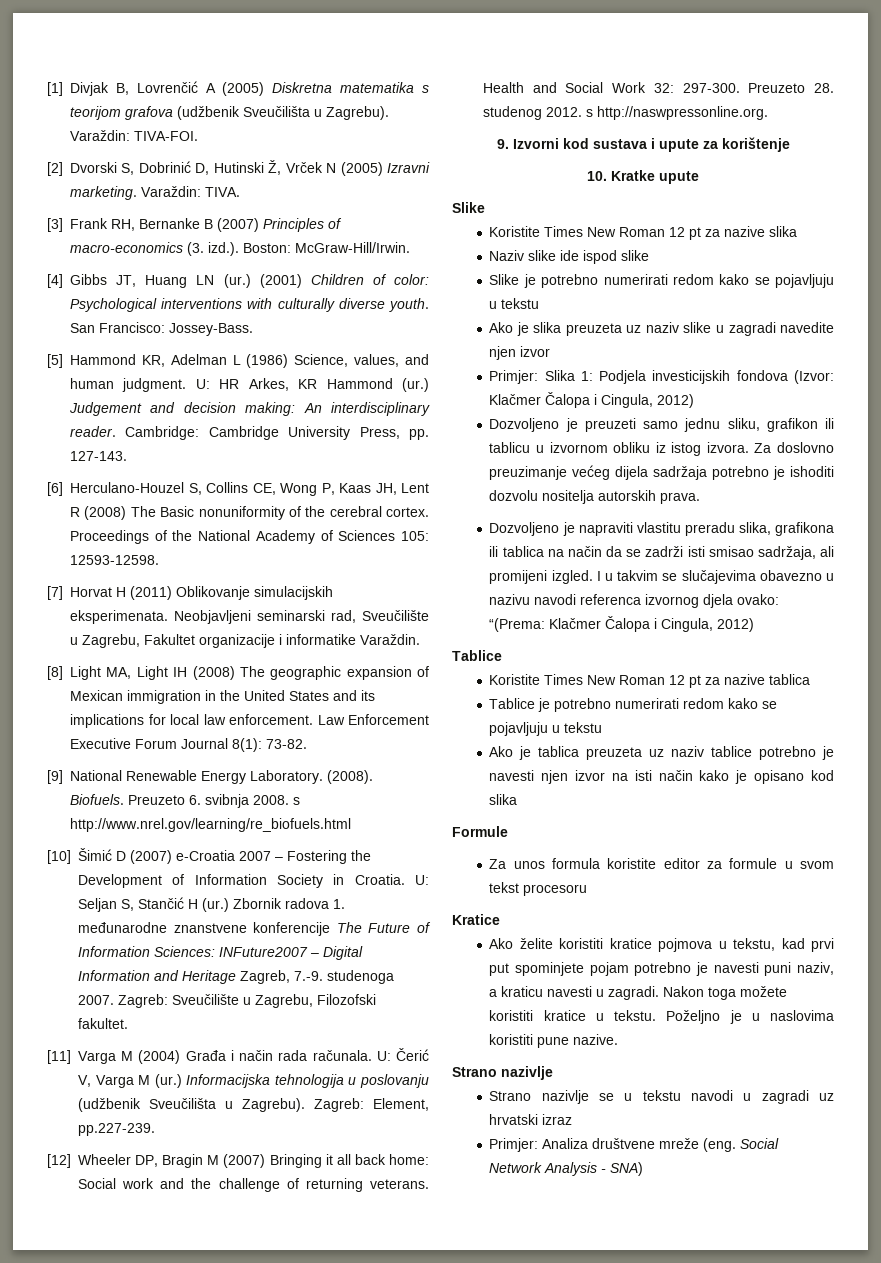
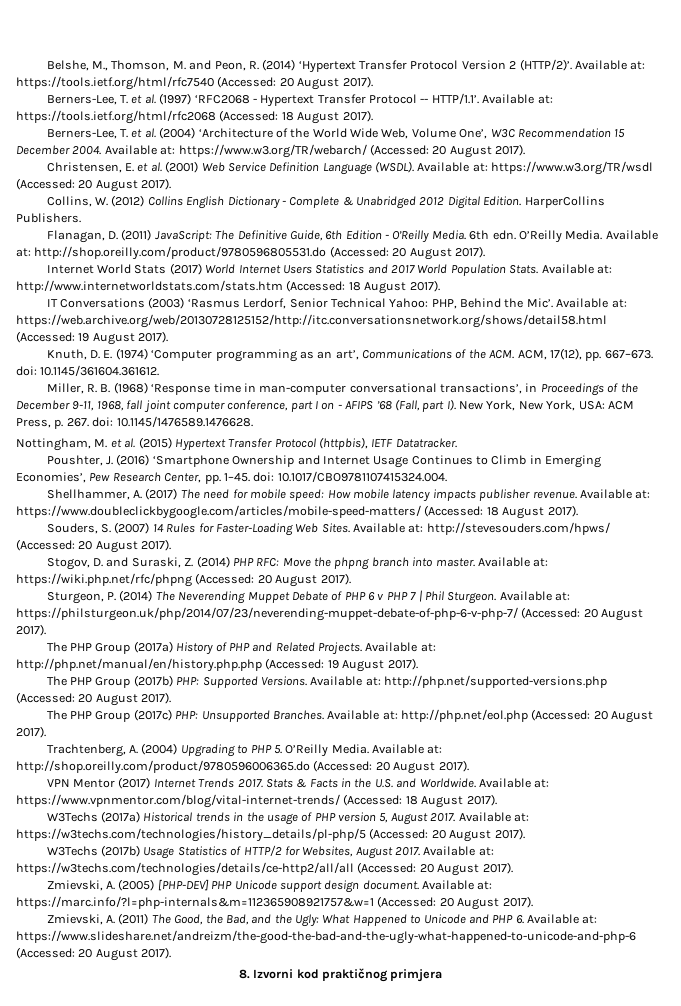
[47,81,429,96] [70,106,389,120] [70,130,198,141] [47,160,431,176] [70,186,240,200] [47,218,342,232] [70,242,410,256] [47,274,429,288] [70,298,429,312] [70,322,253,336] [47,354,429,368] [70,378,429,392] [69,402,430,416] [70,426,429,440] [70,451,127,461] [47,482,429,496] [70,506,429,520] [70,530,430,544] [70,555,159,565] [47,586,333,600] [70,610,429,624] [70,634,420,648] [47,666,429,680] [70,690,375,704] [70,714,429,728] [70,738,307,752] [47,770,373,784] [70,794,300,808] [70,818,351,832] [47,848,371,864] [78,874,429,888] [78,897,345,912] [78,922,432,936] [78,946,363,960] [78,970,394,984] [78,994,376,1008] [78,1018,128,1029] [47,1048,430,1064] [78,1074,429,1088] [78,1098,429,1112] [78,1123,155,1136] [47,1154,429,1168] [78,1178,429,1192] [483,82,834,93] [483,106,768,120] [496,137,790,152] [587,170,699,184] [452,202,485,213] [489,226,798,240] [489,250,650,264] [489,274,834,288] [489,298,540,309] [489,322,834,336] [489,346,551,360] [489,370,834,384] [489,392,695,408] [489,418,834,432] [489,442,834,456] [489,465,834,480] [489,490,701,504] [489,522,834,536] [489,546,834,560] [489,570,834,584] [489,594,780,608] [489,616,755,632] [452,650,502,661] [489,674,811,688] [489,698,778,712] [489,722,603,736] [489,746,834,760] [489,770,834,784] [489,794,518,805] [452,826,508,837] [489,858,834,869] [489,882,588,896] [452,914,500,925] [489,938,834,952] [489,962,834,976] [489,986,788,1000] [489,1010,834,1024] [489,1034,619,1048] [452,1066,553,1080] [489,1090,834,1104] [489,1114,573,1125] [489,1138,780,1152] [489,1162,644,1176] [1] Divjak B, Lovrenčić A (2005) Diskretna matematika s teorijom grafova (udžbenik Sveučilišta u Zagrebu). Varaždin: TIVA-FOI. // [2] Dvorski S, Dobrinić D, Hutinski Ž, Vrček N (2005) Izravni marketing. Varaždin: TIVA. // [3] Frank RH, Bernanke B (2007) Principles of macro-economics (3. izd.). Boston: McGraw-Hill/Irwin. // [4] Gibbs JT, Huang LN (ur.) (2001) Children of color: Psychological interventions with culturally diverse youth. San Francisco: Jossey-Bass. // [5] Hammond KR, Adelman L (1986) Science, values, and human judgment. U: HR Arkes, KR Hammond (ur.) Judgement and decision making: An interdisciplinary reader. Cambridge: Cambridge University Press, pp. 127-143. // [6] Herculano-Houzel S, Collins CE, Wong P, Kaas JH, Lent R (2008) The Basic nonuniformity of the cerebral cortex. Proceedings of the National Academy of Sciences 105: 12593-12598. // [7] Horvat H (2011) Oblikovanje simulacijskih eksperimenata. Neobjavljeni seminarski rad, Sveučilište u Zagrebu, Fakultet organizacije i informatike Varaždin. // [8] Light MA, Light IH (2008) The geographic expansion of Mexican immigration in the United States and its implications for local law enforcement. Law Enforcement Executive Forum Journal 8(1): 73-82. // [9] National Renewable Energy Laboratory. (2008). Biofuels. Preuzeto 6. svibnja 2008. s http://www.nrel.gov/learning/re_biofuels.html // [10] Šimić D (2007) e-Croatia 2007 – Fostering the Development of Information Society in Croatia. U: Seljan S, Stančić H (ur.) Zbornik radova 1. međunarodne znanstvene konferencije The Future of Information Sciences: INFuture2007 – Digital Information and Heritage Zagreb, 7.-9. studenoga 2007. Zagreb: Sveučilište u Zagrebu, Filozofski fakultet. // [11] Varga M (2004) Građa i način rada računala. U: Čerić V, Varga M (ur.) Informacijska tehnologija u poslovanju (udžbenik Sveučilišta u Zagrebu). Zagreb: Element, pp.227-239. // [12] Wheeler DP, Bragin M (2007) Bringing it all back home: Social work and the challenge of returning veterans. Health and Social Work 32: 297-300. Preuzeto 28. studenog 2012. s http://naswpressonline.org. // 9. Izvorni kod sustava i upute za korištenje // 10. Kratke upute // Slike // Koristite Times New Roman 12 pt za nazive slika // Naziv slike ide ispod slike // Slike je potrebno numerirati redom kako se pojavljuju u tekstu // Ako je slika preuzeta uz naziv slike u zagradi navedite njen izvor // Primjer: Slika 1: Podjela investicijskih fondova (Izvor: Klačmer Čalopa i Cingula, 2012) // Dozvoljeno je preuzeti samo jednu sliku, grafikon ili tablicu u izvornom obliku iz istog izvora. Za doslovno preuzimanje većeg dijela sadržaja potrebno je ishoditi dozvolu nositelja autorskih prava. // Dozvoljeno je napraviti vlastitu preradu slika, grafikona ili tablica na način da se zadrži isti smisao sadržaja, ali promijeni izgled. I u takvim se slučajevima obavezno u nazivu navodi referenca izvornog djela ovako: “(Prema: Klačmer Čalopa i Cingula, 2012) // Tablice // Koristite Times New Roman 12 pt za nazive tablica // Tablice je potrebno numerirati redom kako se pojavljuju u tekstu // Ako je tablica preuzeta uz naziv tablice potrebno je navesti njen izvor na isti način kako je opisano kod slika // Formule // Za unos formula koristite editor za formule u svom tekst procesoru // Kratice // Ako želite koristiti kratice pojmova u tekstu, kad prvi put spominjete pojam potrebno je navesti puni naziv, a kraticu navesti u zagradi. Nakon toga možete koristiti kratice u tekstu. Poželjno je u naslovima koristiti pune nazive. // Strano nazivlje // Strano nazivlje se u tekstu navodi u zagradi uz hrvatski izraz // Primjer: Analiza društvene mreže (eng. Social Network Analysis - SNA) -> [46,59,646,73] [16,76,373,90] [46,93,553,107] [16,110,373,124] [46,127,626,139] [16,144,525,158] [46,161,654,175] [16,178,172,192] [46,195,605,209] [16,213,81,223] [46,229,658,243] [16,246,485,260] [46,263,612,276] [16,280,440,294] [46,297,627,309] [16,314,607,328] [16,331,169,345] [46,348,653,362] [16,365,160,376] [46,382,638,396] [16,399,634,413] [16,416,253,429] [16,437,457,451] [46,454,602,468] [16,471,447,484] [46,488,651,502] [16,505,578,519] [46,522,610,536] [16,539,172,553] [46,556,549,570] [16,573,351,587] [46,590,571,604] [16,607,644,621] [16,624,46,636] [46,641,436,655] [16,658,418,672] [46,675,608,688] [16,692,172,706] [46,709,654,723] [16,726,46,738] [46,743,443,757] [16,760,469,774] [46,777,550,789] [16,794,497,808] [46,811,529,825] [16,828,525,842] [46,845,494,859] [16,862,513,876] [46,879,493,893] [16,896,533,910] [46,913,598,927] [16,930,636,944] [16,947,172,961] [238,968,443,982] Belshe, M., Thomson, M. and Peon, R. (2014) ‘Hypertext Transfer Protocol Version 2 (HTTP/2)’. Available at: https://tools.ietf.org/html/rfc7540 (Accessed: 20 August 2017). // Berners-Lee, T. et al. (1997) ‘RFC2068 - Hypertext Transfer Protocol -- HTTP/1.1’. Available at: https://tools.ietf.org/html/rfc2068 (Accessed: 18 August 2017). // Berners-Lee, T. et al. (2004) ‘Architecture of the World Wide Web, Volume One’, W3C Recommendation 15 December 2004. Available at: https://www.w3.org/TR/webarch/ (Accessed: 20 August 2017). // Christensen, E. et al. (2001) Web Service Definition Language (WSDL). Available at: https://www.w3.org/TR/wsdl (Accessed: 20 August 2017). // Collins, W. (2012) Collins English Dictionary - Complete & Unabridged 2012 Digital Edition. HarperCollins Publishers. // Flanagan, D. (2011) JavaScript: The Definitive Guide, 6th Edition - O’Reilly Media. 6th edn. O’Reilly Media. Available at: http://shop.oreilly.com/product/9780596805531.do (Accessed: 20 August 2017). // Internet World Stats (2017) World Internet Users Statistics and 2017 World Population Stats. Available at: http://www.internetworldstats.com/stats.htm (Accessed: 18 August 2017). // IT Conversations (2003) ‘Rasmus Lerdorf, Senior Technical Yahoo: PHP, Behind the Mic’. Available at: https://web.archive.org/web/20130728125152/http://itc.conversationsnetwork.org/shows/detail58.html (Accessed: 19 August 2017). // Knuth, D. E. (1974) ‘Computer programming as an art’, Communications of the ACM. ACM, 17(12), pp. 667–673. doi: 10.1145/361604.361612. // Miller, R. B. (1968) ‘Response time in man-computer conversational transactions’, in Proceedings of the December 9-11, 1968, fall joint computer conference, part I on - AFIPS ’68 (Fall, part I). New York, New York, USA: ACM Press, p. 267. doi: 10.1145/1476589.1476628. // Nottingham, M. et al. (2015) Hypertext Transfer Protocol (httpbis), IETF Datatracker. // Poushter, J. (2016) ‘Smartphone Ownership and Internet Usage Continues to Climb in Emerging Economies’, Pew Research Center, pp. 1–45. doi: 10.1017/CBO9781107415324.004. // Shellhammer, A. (2017) The need for mobile speed: How mobile latency impacts publisher revenue. Available at: https://www.doubleclickbygoogle.com/articles/mobile-speed-matters/ (Accessed: 18 August 2017). // Souders, S. (2007) 14 Rules for Faster-Loading Web Sites. Available at: http://stevesouders.com/hpws/ (Accessed: 20 August 2017). // Stogov, D. and Suraski, Z. (2014) PHP RFC: Move the phpng branch into master. Available at: https://wiki.php.net/rfc/phpng (Accessed: 20 August 2017). // Sturgeon, P. (2014) The Neverending Muppet Debate of PHP 6 v PHP 7 | Phil Sturgeon. Available at: https://philsturgeon.uk/php/2014/07/23/neverending-muppet-debate-of-php-6-v-php-7/ (Accessed: 20 August 2017). // The PHP Group (2017a) History of PHP and Related Projects. Available at: http://php.net/manual/en/history.php.php (Accessed: 19 August 2017). // The PHP Group (2017b) PHP: Supported Versions. Available at: http://php.net/supported-versions.php (Accessed: 20 August 2017). // The PHP Group (2017c) PHP: Unsupported Branches. Available at: http://php.net/eol.php (Accessed: 20 August 2017). // Trachtenberg, A. (2004) Upgrading to PHP 5. O’Reilly Media. Available at: http://shop.oreilly.com/product/9780596006365.do (Accessed: 20 August 2017). // VPN Mentor (2017) Internet Trends 2017. Stats & Facts in the U.S. and Worldwide. Available at: https://www.vpnmentor.com/blog/vital-internet-trends/ (Accessed: 18 August 2017). // W3Techs (2017a) Historical trends in the usage of PHP version 5, August 2017. Available at: https://w3techs.com/technologies/history_details/pl-php/5 (Accessed: 20 August 2017). // W3Techs (2017b) Usage Statistics of HTTP/2 for Websites, August 2017. Available at: https://w3techs.com/technologies/details/ce-http2/all/all (Accessed: 20 August 2017). // Zmievski, A. (2005) [PHP-DEV] PHP Unicode support design document. Available at: https://marc.info/?l=php-internals&m=112365908921757&w=1 (Accessed: 20 August 2017). // Zmievski, A. (2011) The Good, the Bad, and the Ugly: What Happened to Unicode and PHP 6. Available at: https://www.slideshare.net/andreizm/the-good-the-bad-and-the-ugly-what-happened-to-unicode-and-php-6 (Accessed: 20 August 2017). // 8. Izvorni kod praktičnog primjera

